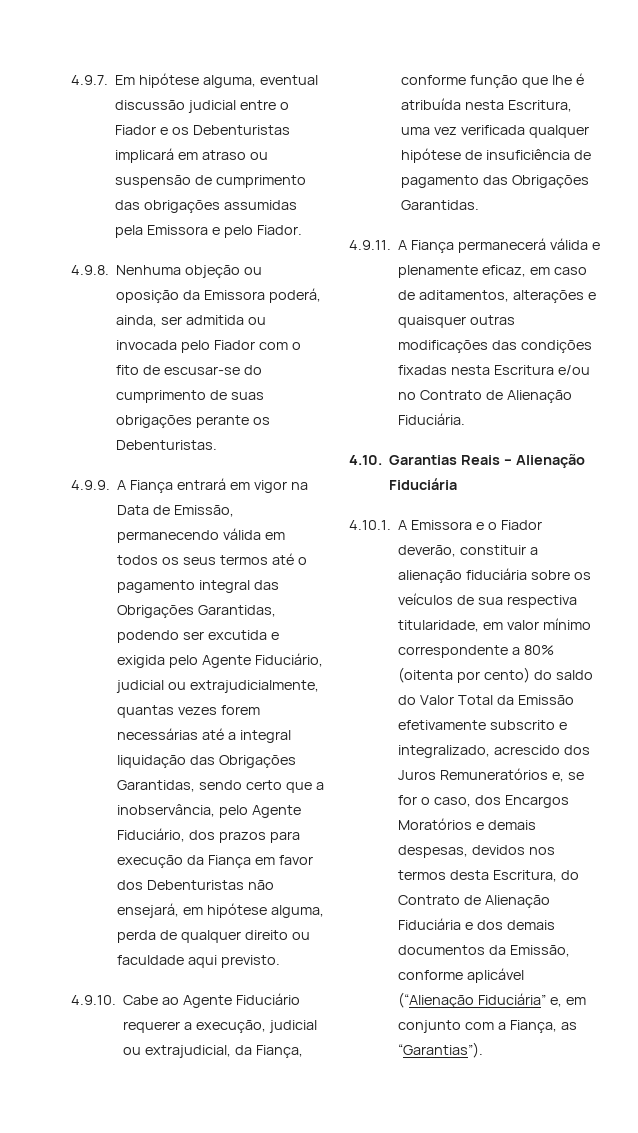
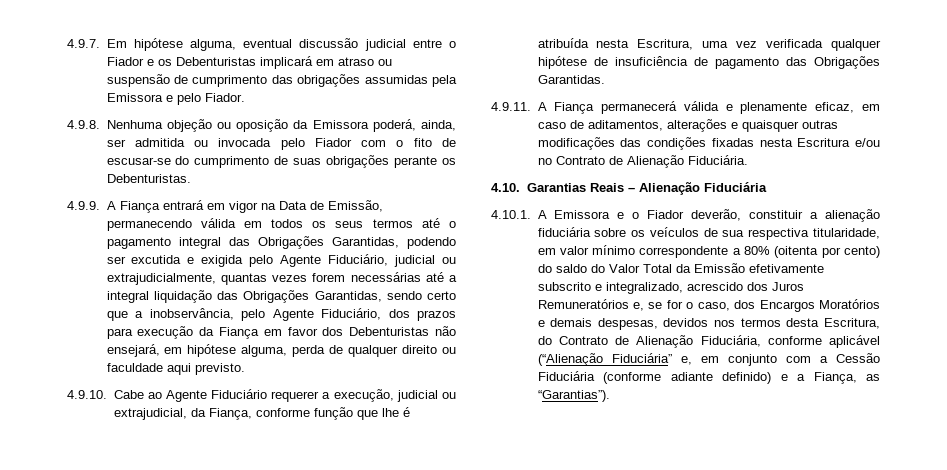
[398,918,555,930] [398,945,571,957] Fiduciária e dos demais documentos da Emissão, -> [700,335,761,347] Fiduciária,
(507, 1026) none -> [836,353,880,363] [537,371,805,384] Cessão Fiduciária (conforme adiante definido) e a

